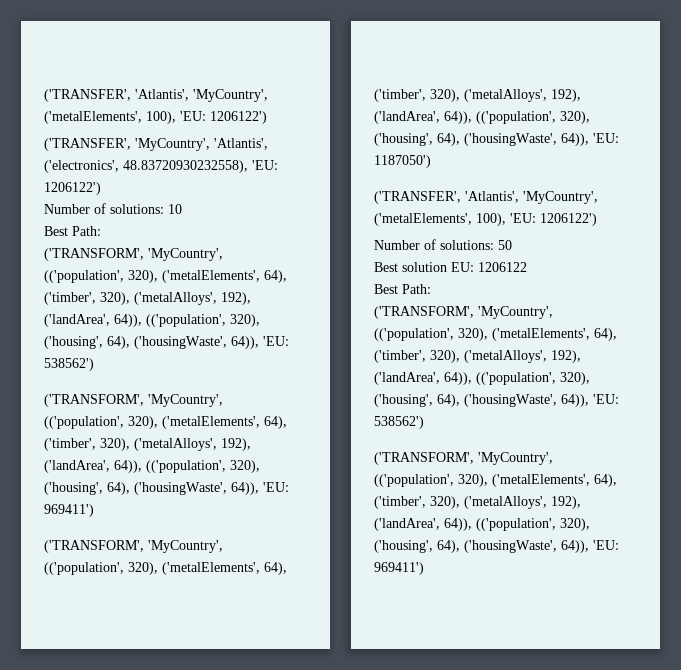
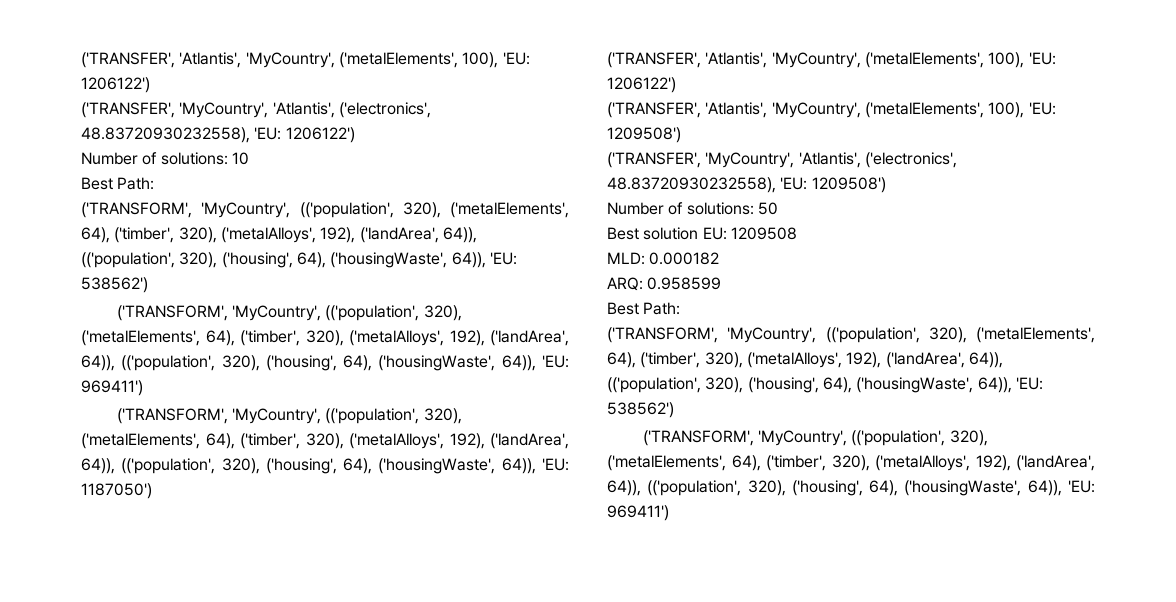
(597, 219) none -> [607,102,1056,118] [607,127,681,143] [607,152,957,168] [607,177,886,193] // ('TRANSFER', 'Atlantis', 'MyCountry', ('metalElements', 100), 'EU: 1209508') // ('TRANSFER', 'MyCountry', 'Atlantis', ('electronics', 48.83720930232558), 'EU: 1209508')
[478,262,527,272] 1206122 -> [730,227,797,240] [607,252,720,265] [607,277,722,291] 1209508 // MLD: 0.000182 // ARQ: 0.958599

